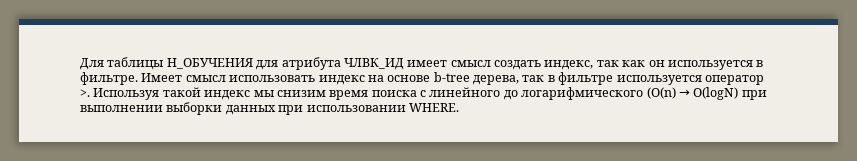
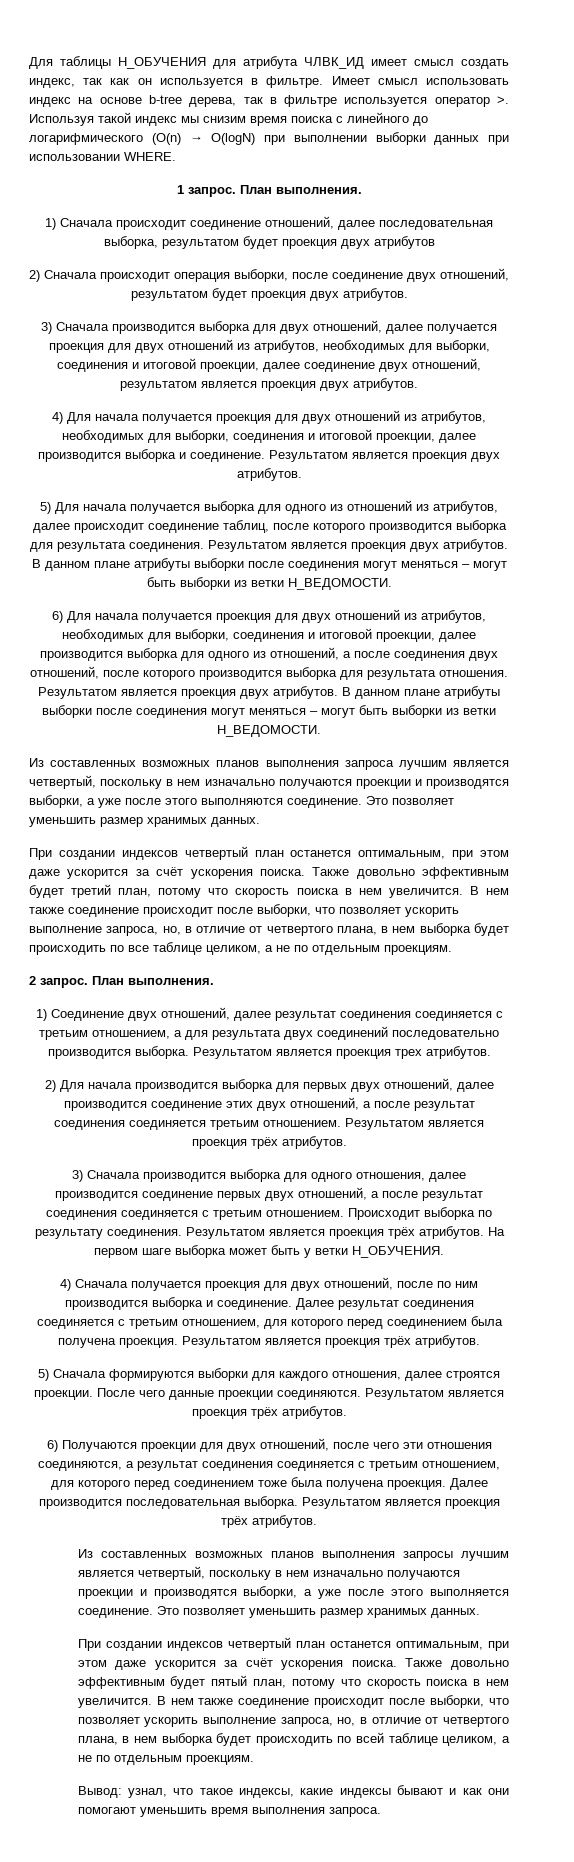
(459, 107) none -> [176,185,362,197] [45,216,493,230] [103,236,435,249] [29,268,509,282] [130,288,408,301] [41,320,497,334] [48,339,490,353] [57,358,481,372] [120,378,418,391] [52,410,486,424] [62,429,476,443] [38,449,500,462] [236,468,302,481] [40,500,498,514] [32,520,507,533] [30,539,508,552] [31,558,507,571] [146,577,392,590] [52,609,486,623] [62,628,476,642] [40,647,498,661] [30,666,508,680] [38,686,500,699] [42,705,496,718] [217,725,321,737] [29,758,510,770] [29,775,509,789] [29,795,454,808] [29,817,260,827] [29,846,509,860] [29,867,509,879] [29,884,509,898] [29,904,459,917] [29,923,509,936] [29,942,452,955] [29,976,214,988] [35,1007,503,1021] [39,1026,499,1040] [47,1046,491,1059] [44,1078,494,1092] [63,1097,475,1111] [54,1118,484,1130] [191,1136,347,1149] [72,1169,466,1182] [55,1187,483,1201] [46,1207,492,1220] [34,1226,505,1239] [94,1245,444,1258] [60,1277,478,1291] [64,1297,474,1310] [36,1316,503,1329] [58,1335,480,1348] [38,1368,500,1381] [34,1388,504,1400] [191,1406,347,1419] [46,1438,492,1452] [38,1461,500,1471] [50,1477,488,1490] [38,1496,500,1509] [221,1515,317,1528] [77,1549,509,1561] [77,1566,460,1580] [77,1586,509,1599] [77,1606,480,1618] [77,1637,510,1651] [77,1658,509,1670] [77,1675,509,1689] [77,1695,509,1708] [77,1717,509,1727] [77,1732,511,1746] [77,1755,254,1765] [77,1785,510,1798] [77,1807,381,1817] // 1 запрос. План выполнения. // 1) Сначала происходит соединение отношений, далее последовательная выборка, результатом будет проекция двух атрибутов // 2) Сначала происходит операция выборки, после соединение двух отношений, результатом будет проекция двух атрибутов. // 3) Сначала производится выборка для двух отношений, далее получается проекция для двух отношений из атрибутов, необходимых для выборки, соединения и итоговой проекции, далее соединение двух отношений, результатом является проекция двух атрибутов. // 4) Для начала получается проекция для двух отношений из атрибутов, необходимых для выборки, соединения и итоговой проекции, далее производится выборка и соединение. Результатом является проекция двух атрибутов. // 5) Для начала получается выборка для одного из отношений из атрибутов, далее происходит соединение таблиц, после которого производится выборка для результата соединения. Результатом является проекция двух атрибутов. В данном плане атрибуты выборки после соединения могут меняться – могут быть выборки из ветки Н_ВЕДОМОСТИ. // 6) Для начала получается проекция для двух отношений из атрибутов, необходимых для выборки, соединения и итоговой проекции, далее производится выборка для одного из отношений, а после соединения двух отношений, после которого производится выборка для результата отношения. Результатом является проекция двух атрибутов. В данном плане атрибуты выборки после соединения могут меняться – могут быть выборки из ветки Н_ВЕДОМОСТИ. // Из составленных возможных планов выполнения запроса лучшим является четвертый, поскольку в нем изначально получаются проекции и производятся выборки, а уже после этого выполняются соединение. Это позволяет уменьшить размер хранимых данных. // При создании индексов четвертый план останется оптимальным, при этом даже ускорится за счёт ускорения поиска. Также довольно эффективным будет третий план, потому что скорость поиска в нем увеличится. В нем также соединение происходит после выборки, что позволяет ускорить выполнение запроса, но, в отличие от четвертого плана, в нем выборка будет происходить по все таблице целиком, а не по отдельным проекциям. // 2 запрос. План выполнения. // 1) Соединение двух отношений, далее результат соединения соединяется с третьим отношением, а для результата двух соединений последовательно производится выборка. Результатом является проекция трех атрибутов. // 2) Для начала производится выборка для первых двух отношений, далее производится соединение этих двух отношений, а после результат соединения соединяется третьим отношением. Результатом является проекция трёх атрибутов. // 3) Сначала производится выборка для одного отношения, далее производится соединение первых двух отношений, а после результат соединения соединяется с третьим отношением. Происходит выборка по результату соединения. Результатом является проекция трёх атрибутов. На первом шаге выборка может быть у ветки Н_ОБУЧЕНИЯ. // 4) Сначала получается проекция для двух отношений, после по ним производится выборка и соединение. Далее результат соединения соединяется с третьим отношением, для которого перед соединением была получена проекция. Результатом является проекция трёх атрибутов. // 5) Сначала формируются выборки для каждого отношения, далее строятся проекции. После чего данные проекции соединяются. Результатом является проекция трёх атрибутов. // 6) Получаются проекции для двух отношений, после чего эти отношения соединяются, а результат соединения соединяется с третьим отношением, для которого перед соединением тоже была получена проекция. Далее производится последовательная выборка. Результатом является проекция трёх атрибутов. // Из составленных возможных планов выполнения запросы лучшим является четвертый, поскольку в нем изначально получаются проекции и производятся выборки, а уже после этого выполняется соединение. Это позволяет уменьшить размер хранимых данных. // При создании индексов четвертый план останется оптимальным, при этом даже ускорится за счёт ускорения поиска. Также довольно эффективным будет пятый план, потому что скорость поиска в нем увеличится. В нем также соединение происходит после выборки, что позволяет ускорить выполнение запроса, но, в отличие от четвертого плана, в нем выборка будет происходить по всей таблице целиком, а не по отдельным проекциям. // Вывод: узнал, что такое индексы, какие индексы бывают и как они помогают уменьшить время выполнения запроса.

